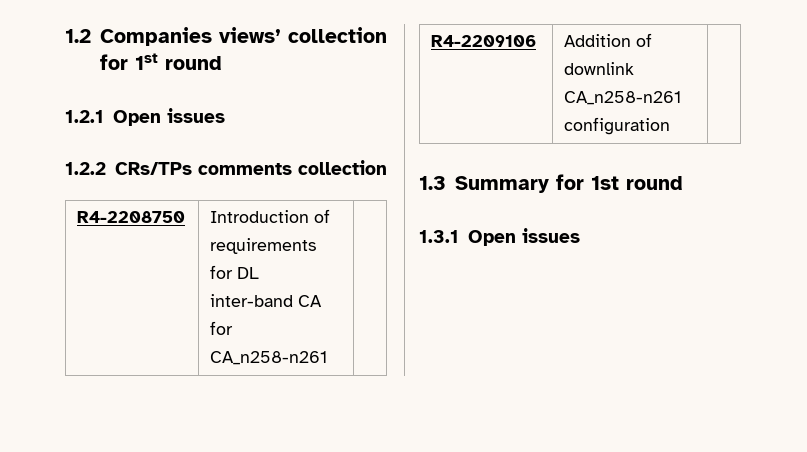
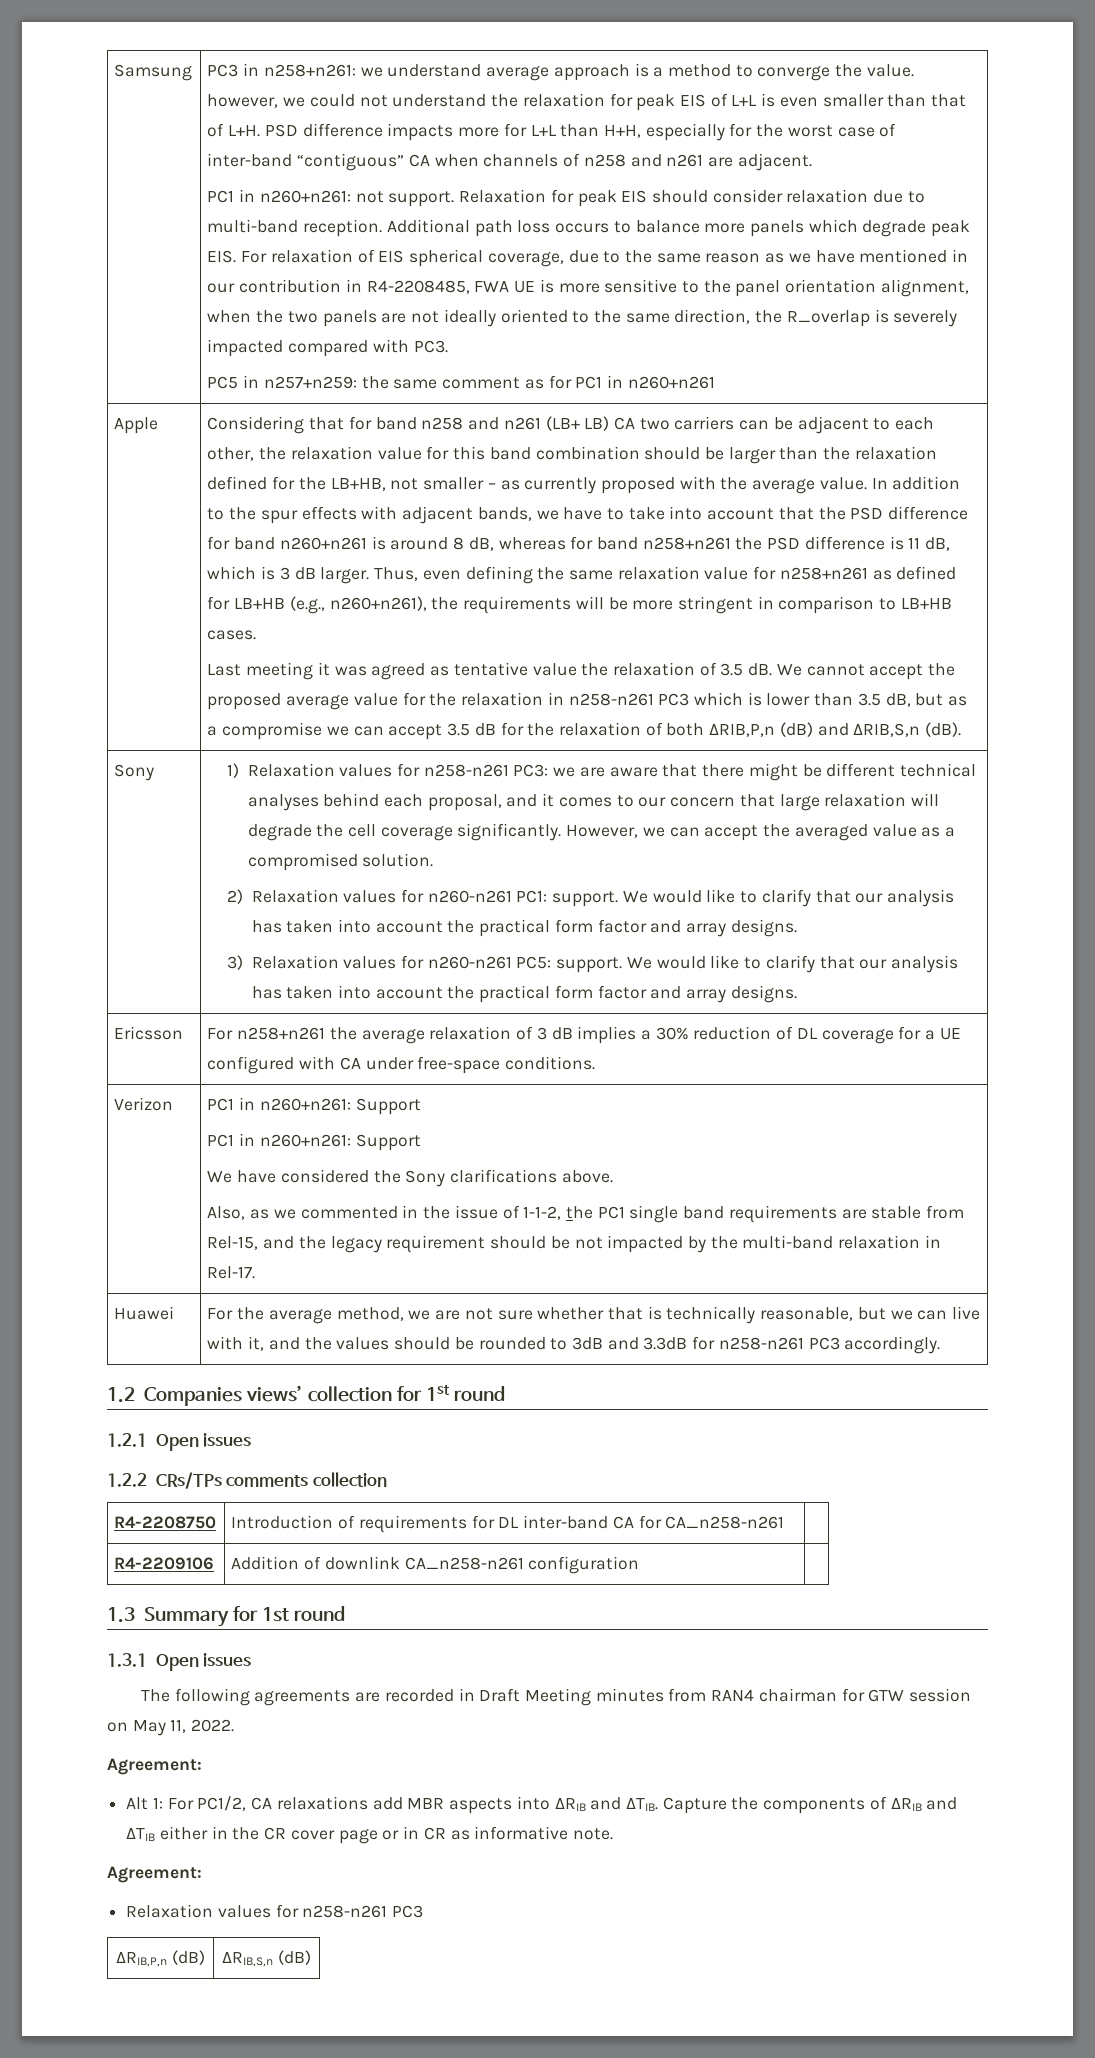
(65, 36) none -> [114,64,193,81] [207,63,914,81] [207,93,967,111] [207,123,897,141] [207,153,812,171] [207,189,925,207] [207,219,971,237] [207,249,969,267] [207,279,969,297] [207,309,958,327] [207,339,448,357] [207,375,715,389] [114,417,159,434] [207,416,935,434] [207,446,937,464] [207,476,961,494] [207,506,969,524] [207,536,951,551] [207,566,957,584] [207,596,952,614] [207,630,257,640] [207,662,956,680] [207,692,968,710] [207,722,962,740] [114,764,155,781] [226,763,976,781] [247,793,939,811] [247,823,955,841] [247,853,434,871] [226,889,954,907] [251,919,797,937] [226,955,958,973] [251,985,797,1003] [114,1026,184,1040] [207,1026,961,1044] [207,1056,596,1074] [114,1097,174,1111] [207,1097,421,1115] [207,1133,421,1151] [207,1169,613,1187] [207,1205,965,1223] [207,1235,941,1253] [207,1266,256,1279] [114,1306,175,1320] [207,1306,981,1324] [207,1336,941,1354] Samsung | PC3 in n258+n261: we understand average approach is a method to converge the value. however, we could not understand the relaxation for peak EIS of L+L is even smaller than that of L+H. PSD difference impacts more for L+L than H+H, especially for the worst case of inter-band “contiguous” CA when channels of n258 and n261 are adjacent. // PC1 in n260+n261: not support. Relaxation for peak EIS should consider relaxation due to multi-band reception. Additional path loss occurs to balance more panels which degrade peak EIS. For relaxation of EIS spherical coverage, due to the same reason as we have mentioned in our contribution in R4-2208485, FWA UE is more sensitive to the panel orientation alignment, when the two panels are not ideally oriented to the same direction, the R_overlap is severely impacted compared with PC3. // PC5 in n257+n259: the same comment as for PC1 in n260+n261 // Apple | Considering that for band n258 and n261 (LB+ LB) CA two carriers can be adjacent to each other, the relaxation value for this band combination should be larger than the relaxation defined for the LB+HB, not smaller – as currently proposed with the average value. In addition to the spur effects with adjacent bands, we have to take into account that the PSD difference for band n260+n261 is around 8 dB, whereas for band n258+n261 the PSD difference is 11 dB, which is 3 dB larger. Thus, even defining the same relaxation value for n258+n261 as defined for LB+HB (e.g., n260+n261), the requirements will be more stringent in comparison to LB+HB cases. // Last meeting it was agreed as tentative value the relaxation of 3.5 dB. We cannot accept the proposed average value for the relaxation in n258-n261 PC3 which is lower than 3.5 dB, but as a compromise we can accept 3.5 dB for the relaxation of both ΔRIB,P,n (dB) and ΔRIB,S,n (dB). // Sony | 1) Relaxation values for n258-n261 PC3: we are aware that there might be different technical analyses behind each proposal, and it comes to our concern that large relaxation will degrade the cell coverage significantly. However, we can accept the averaged value as a compromised solution. // 2) Relaxation values for n260-n261 PC1: support. We would like to clarify that our analysis has taken into account the practical form factor and array designs. // 3) Relaxation values for n260-n261 PC5: support. We would like to clarify that our analysis has taken into account the practical form factor and array designs. // Ericsson | For n258+n261 the average relaxation of 3 dB implies a 30% reduction of DL coverage for a UE configured with CA under free-space conditions. // Verizon | PC1 in n260+n261: Support // PC1 in n260+n261: Support // We have considered the Sony clarifications above. // Also, as we commented in the issue of 1-1-2, the PC1 single band requirements are stable from Rel-15, and the legacy requirement should be not impacted by the multi-band relaxation in Rel-17. // Huawei | For the average method, we are not sure whether that is technically reasonable, but we can live with it, and the values should be rounded to 3dB and 3.3dB for n258-n261 PC3 accordingly. //
(580, 235) none -> [140,1688,972,1706] [107,1719,235,1736] [107,1758,202,1775] [126,1796,958,1814] [126,1826,613,1844] [107,1866,202,1883] [126,1904,424,1918] [116,1950,205,1967] [222,1950,311,1967] // The following agreements are recorded in Draft Meeting minutes from RAN4 chairman for GTW session on May 11, 2022. // Agreement: // Alt 1: For PC1/2, CA relaxations add MBR aspects into ΔRIB and ΔTIB. Capture the components of ΔRIB and ΔTIB either in the CR cover page or in CR as informative note. // Agreement: // Relaxation values for n258-n261 PC3 // ΔRIB,P,n (dB) | ΔRIB,S,n (dB)

